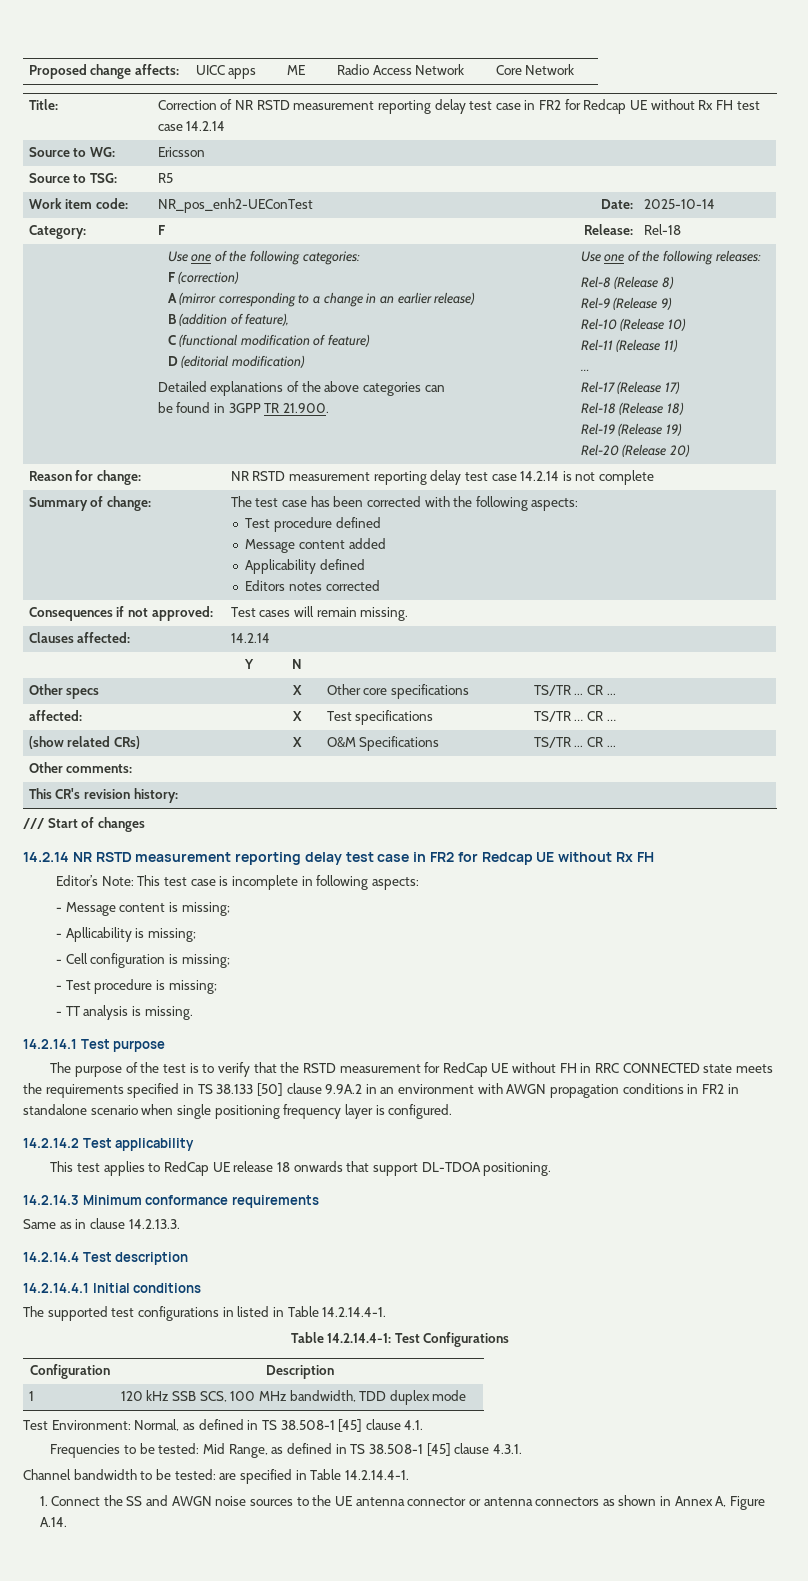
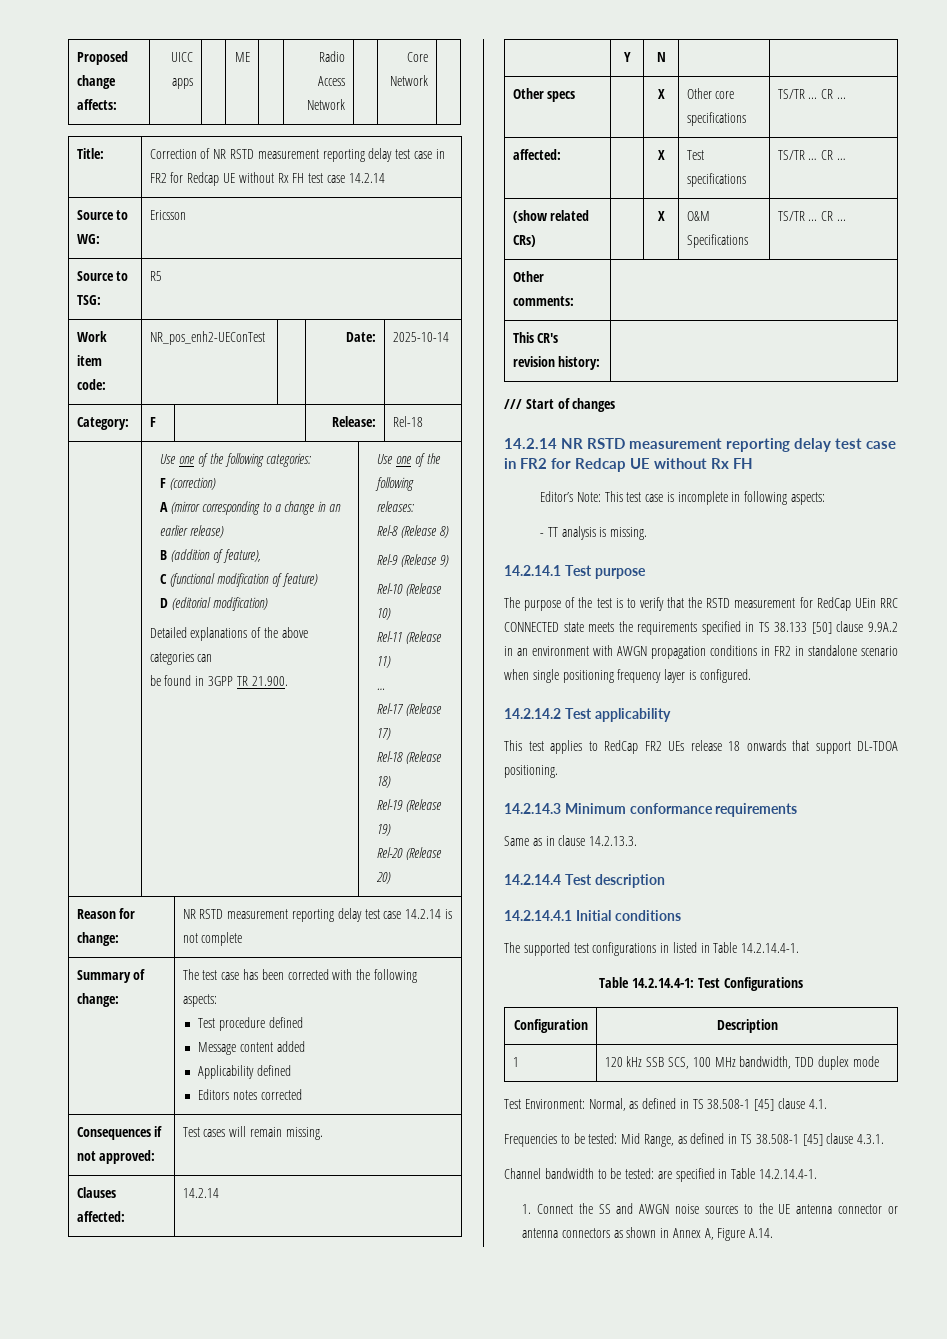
[56,902,230,916] [56,927,196,942] [56,953,230,968] [56,979,217,994] // - Message content is missing; // - Apllicability is missing; // - Cell configuration is missing; // - Test procedure is missing; -> (825, 498) none
[491,1062,592,1073] UE without FH in -> [854,598,876,608] UEin
[212,1162,230,1172] UE -> [644,741,684,751] FR2 UEs

